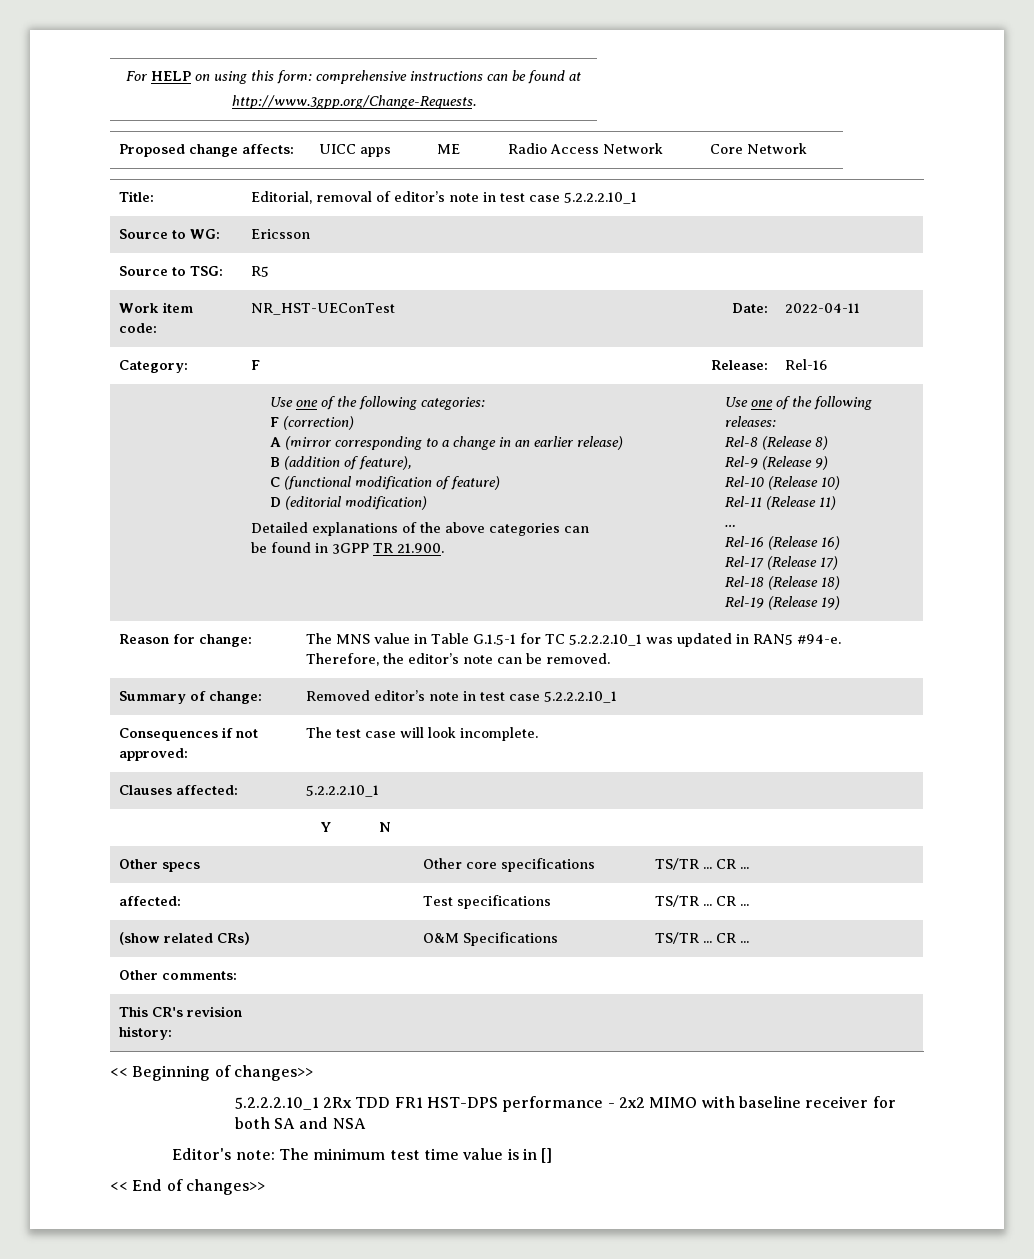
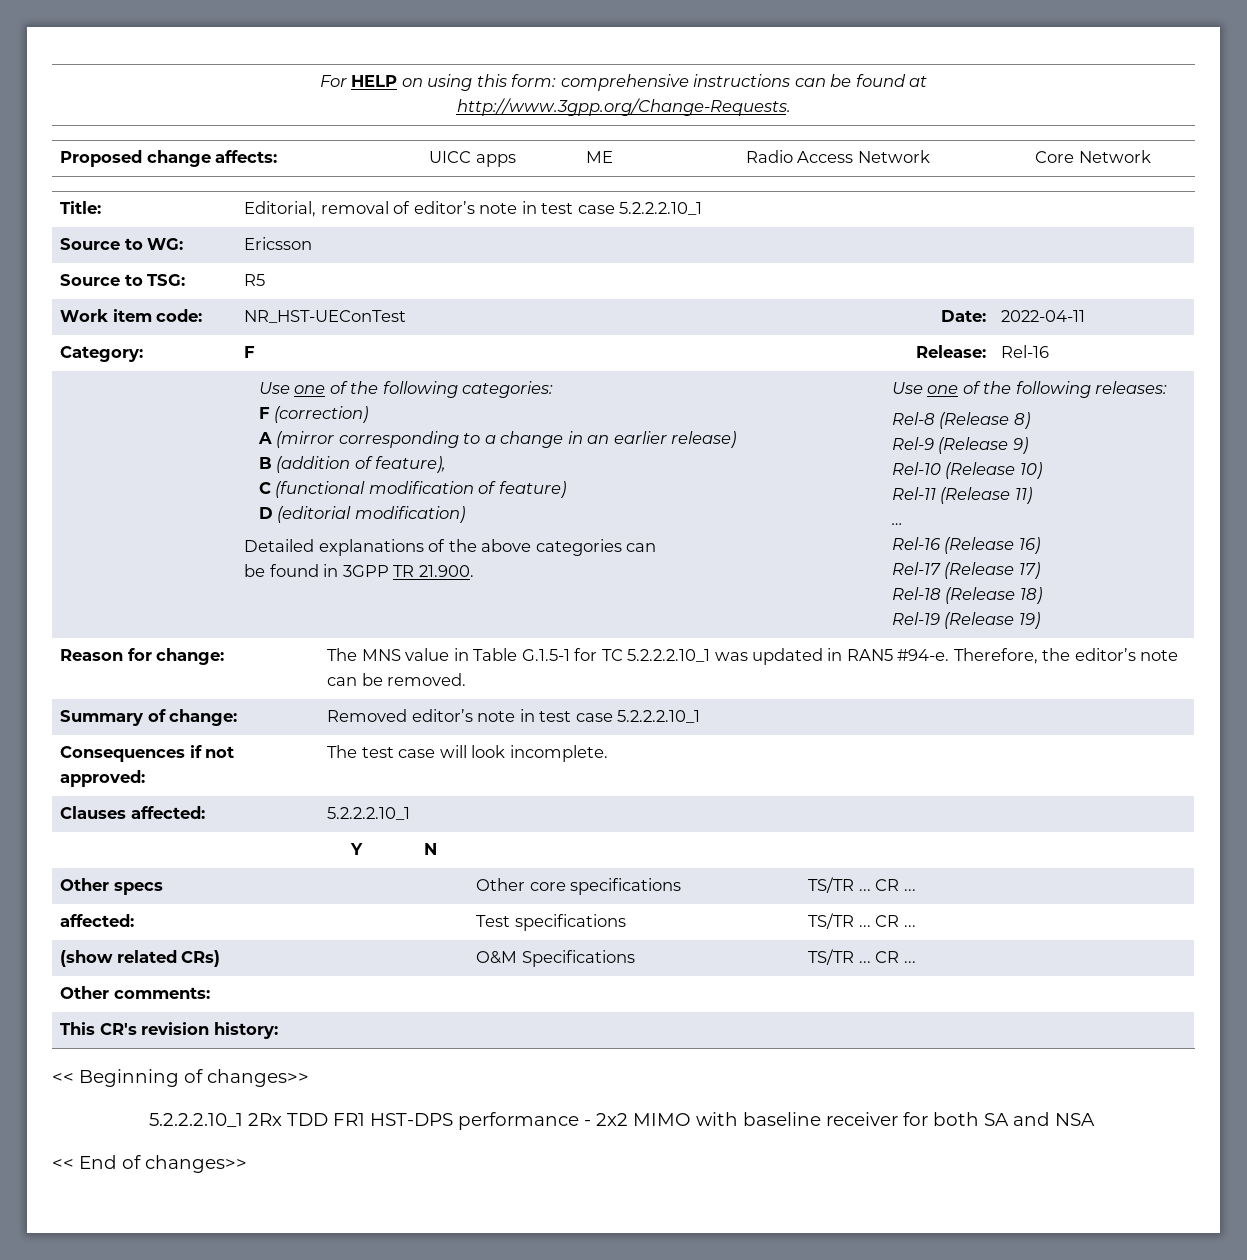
[172,1148,553,1163] // Editor's note: The minimum test time value is in [] -> (1095, 1119) none

